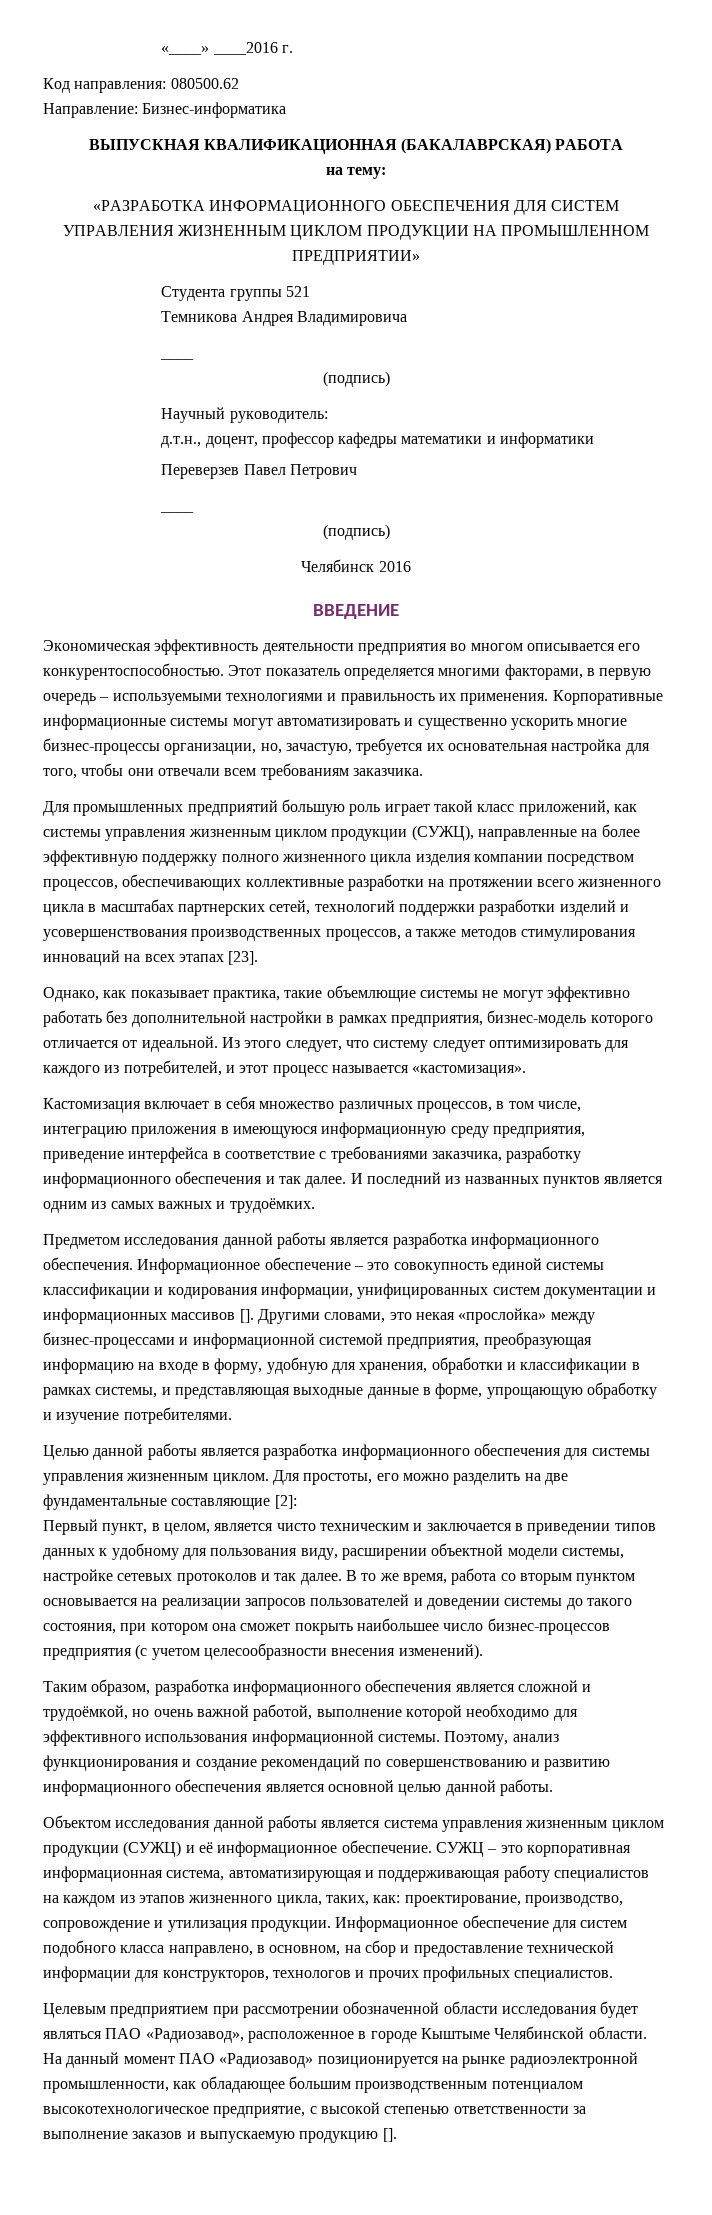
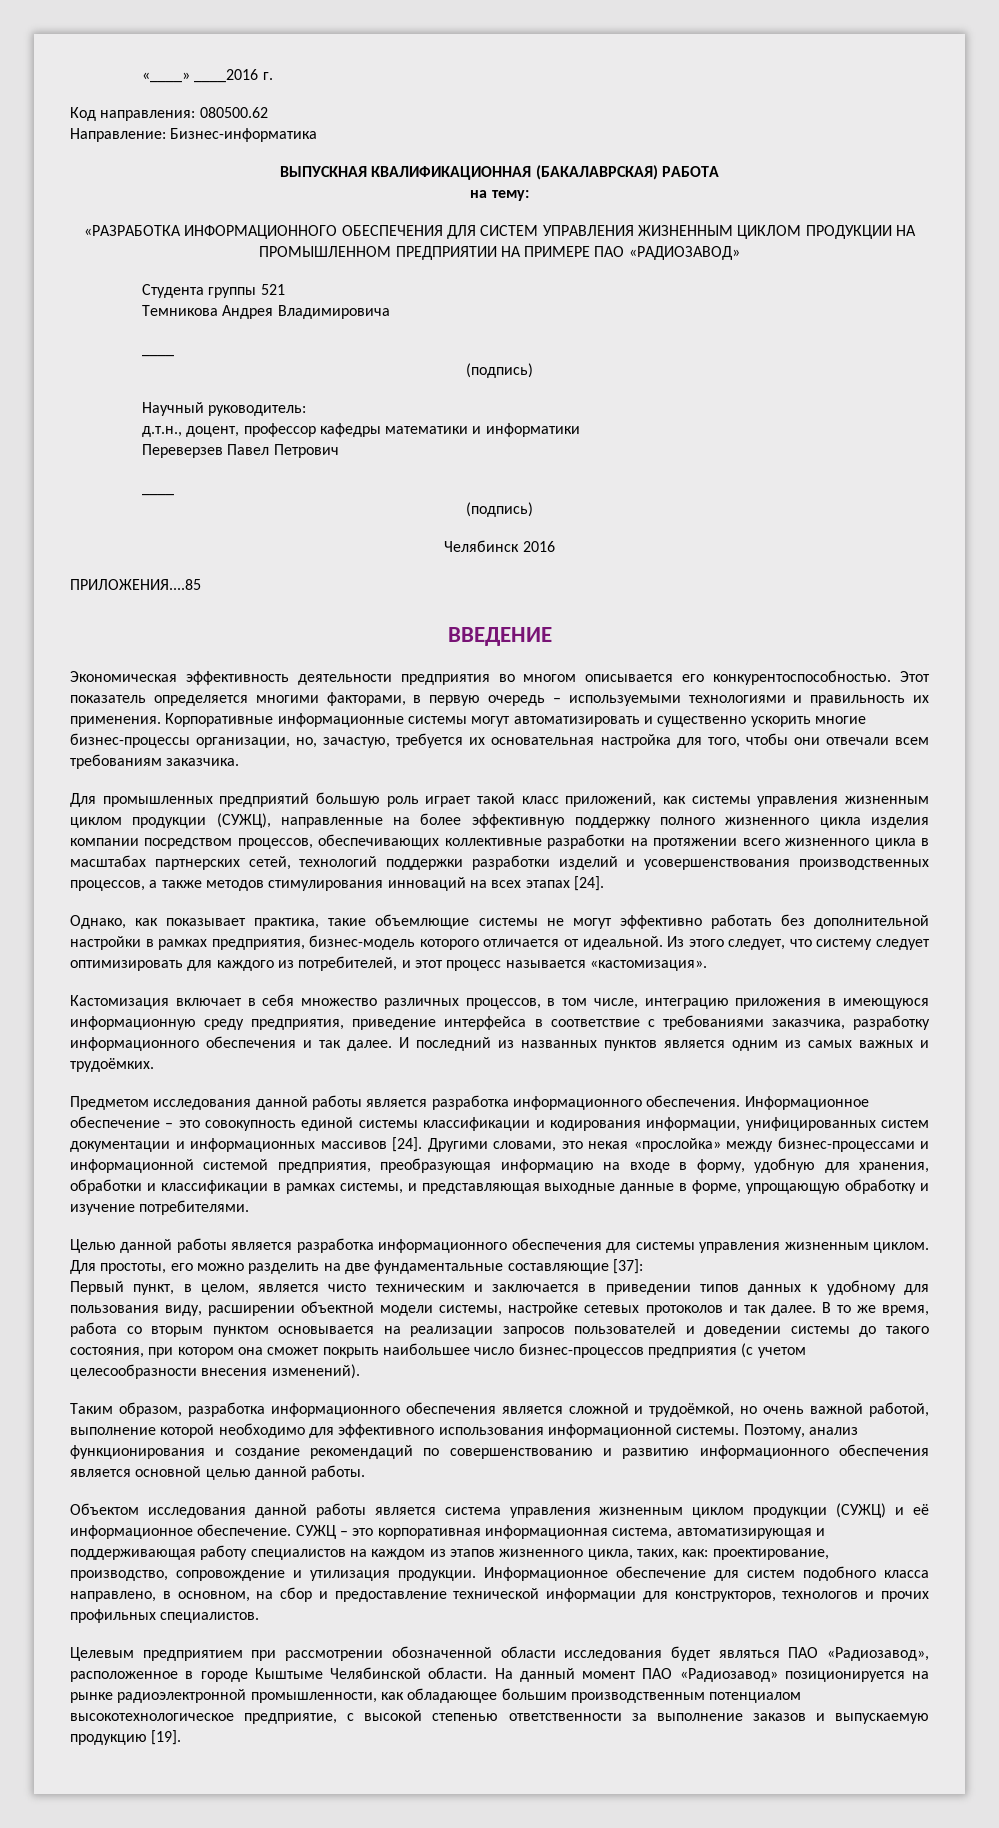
[292,250,420,265] ПРЕДПРИЯТИИ» -> [395,246,740,260] ПРЕДПРИЯТИИ НА ПРИМЕРЕ ПАО «РАДИОЗАВОД»
(411, 566) none -> [70,579,201,590] // ПРИЛОЖЕНИЯ....85
[228,951,259,965] [23]. -> [573,876,604,891] [24].
[239,1309,254,1323] []. -> [392,1137,422,1152] [24].
[274,1495,297,1509] [2]: -> [612,1259,643,1274] [37]:
[382,2128,397,2142] []. -> [151,1730,182,1745] [19].

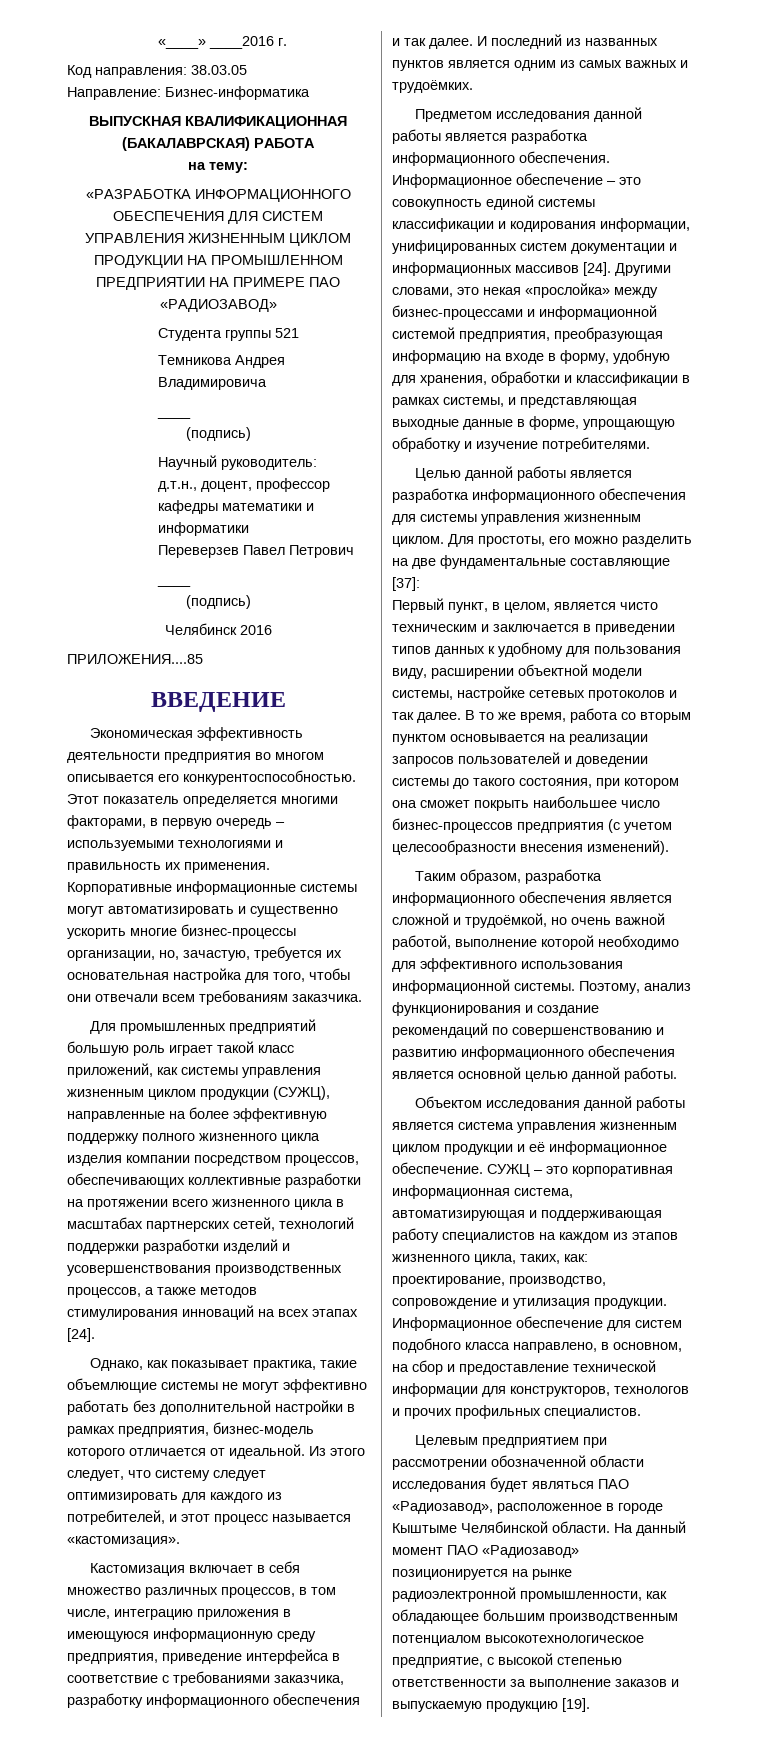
[199,107,268,118] 080500.62 -> [191,65,247,75] 38.03.05
[836,1503,887,1518] (СУЖЦ) -> (513, 1149) none

